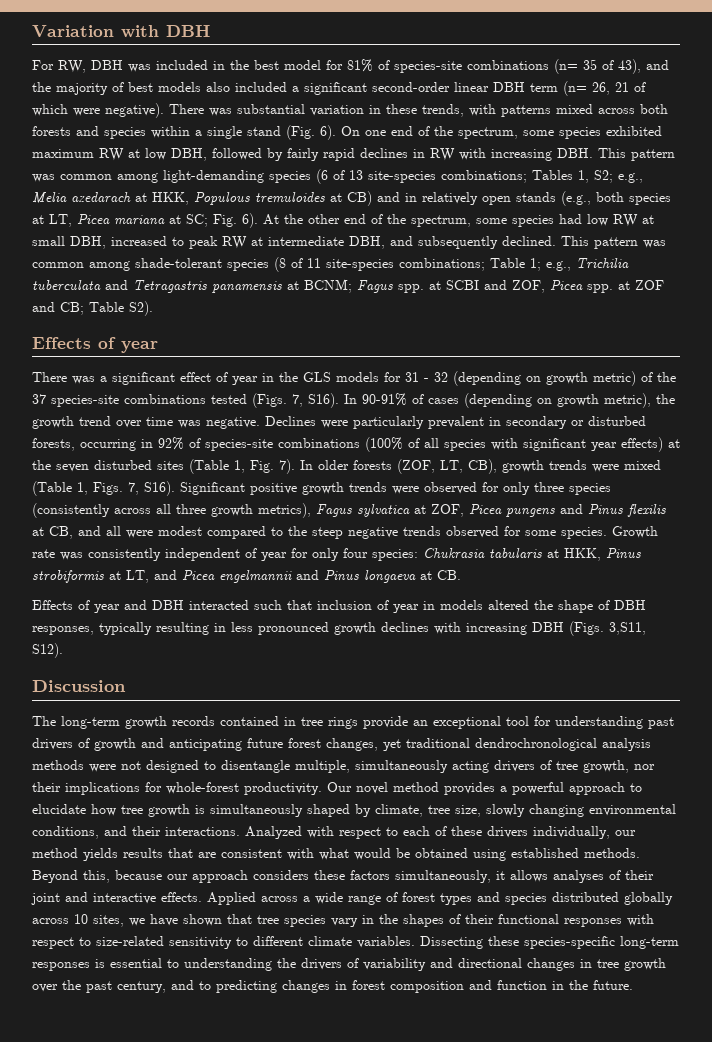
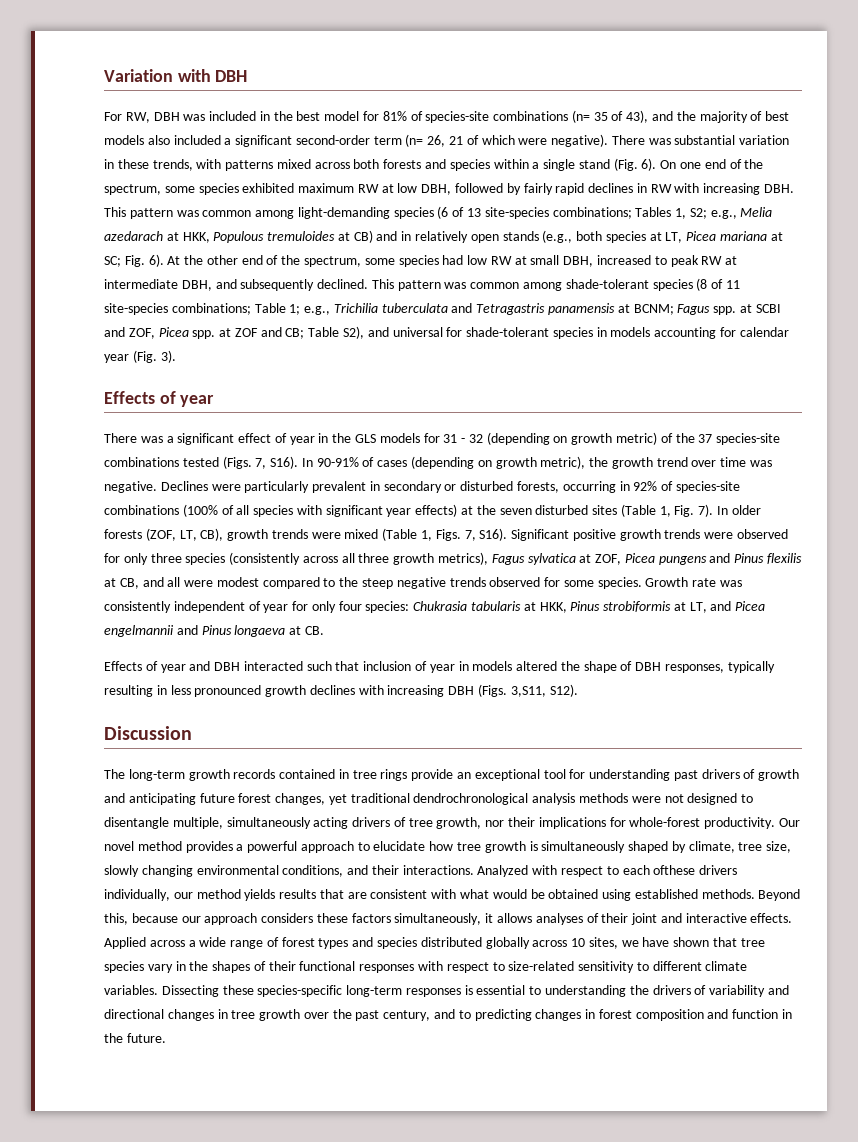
[454,82,525,92] linear DBH -> (370, 140) none
[129,301,153,316] S2). -> [343,326,789,339] [104,350,176,363] S2), and universal for shade-tolerant species in models accounting for calendar year (Fig. 3).
[435,826,482,836] of these -> [653,865,696,875] ofthese

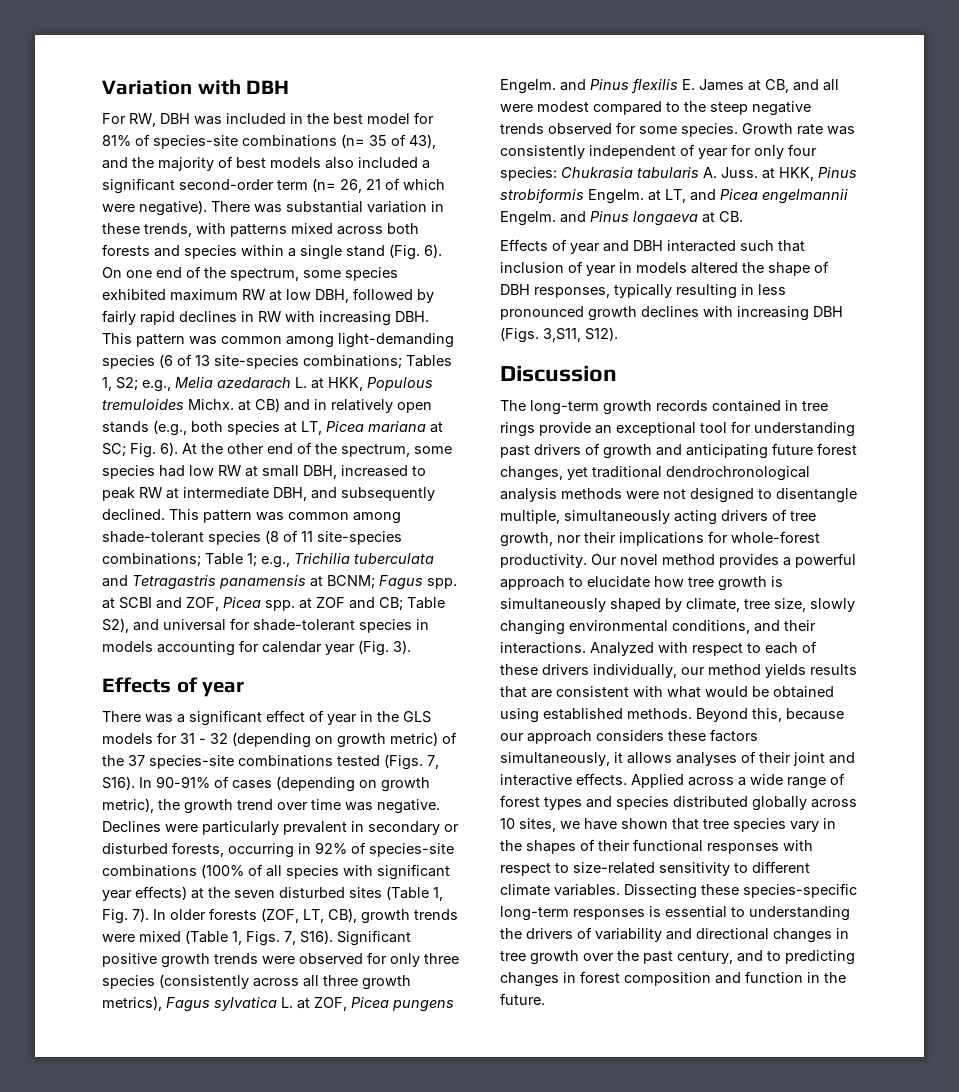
(163, 236) none -> [295,377,307,388] L.
(336, 236) none -> [188,399,234,410] Michx.
(576, 559) none -> [281,997,293,1008] L.
(707, 560) none -> [500,79,556,94] Engelm.
(803, 558) none -> [682,79,744,91] E. James
(522, 606) none -> [703,167,758,178] A. Juss.
(672, 606) none -> [588,189,644,204] Engelm.
(174, 631) none -> [500,211,556,226] Engelm.
[653,865,696,875] ofthese -> [802,641,817,653] [500,664,538,675] of these

